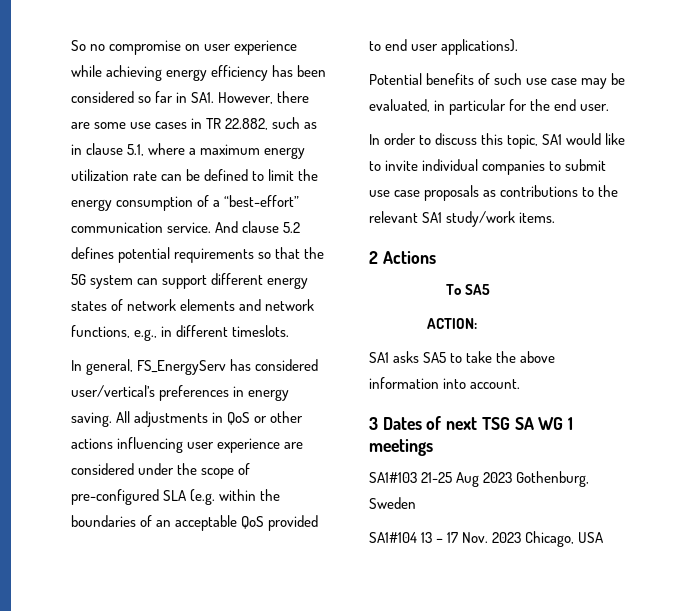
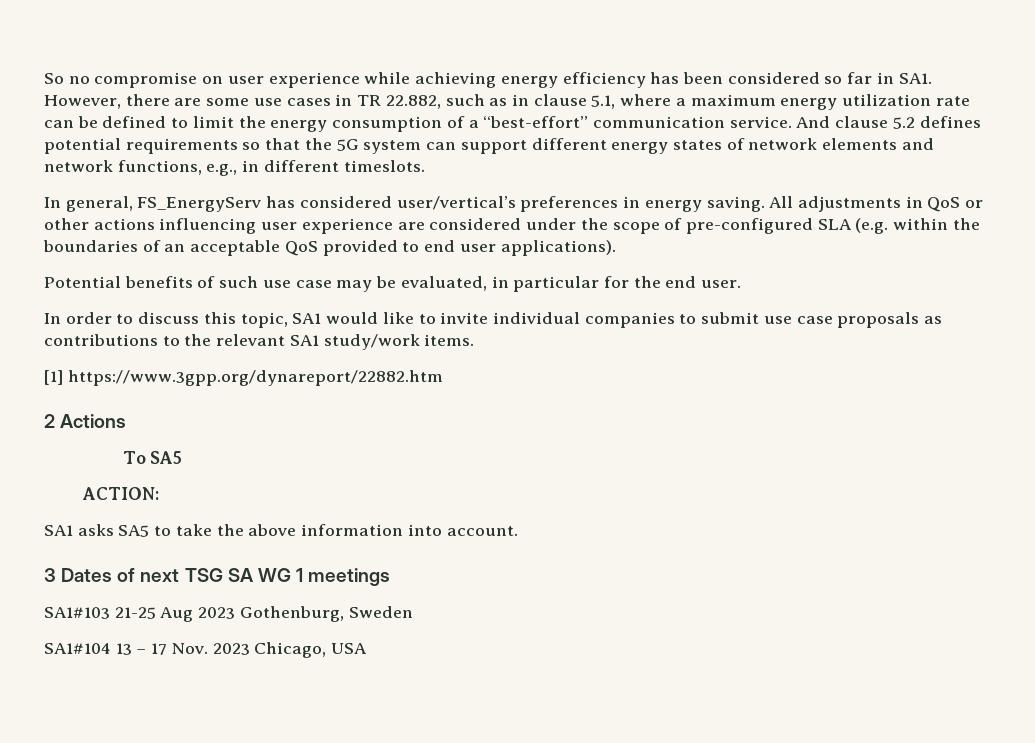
(556, 217) none -> [44,370,443,386] // [1] https://www.3gpp.org/dynareport/22882.htm

